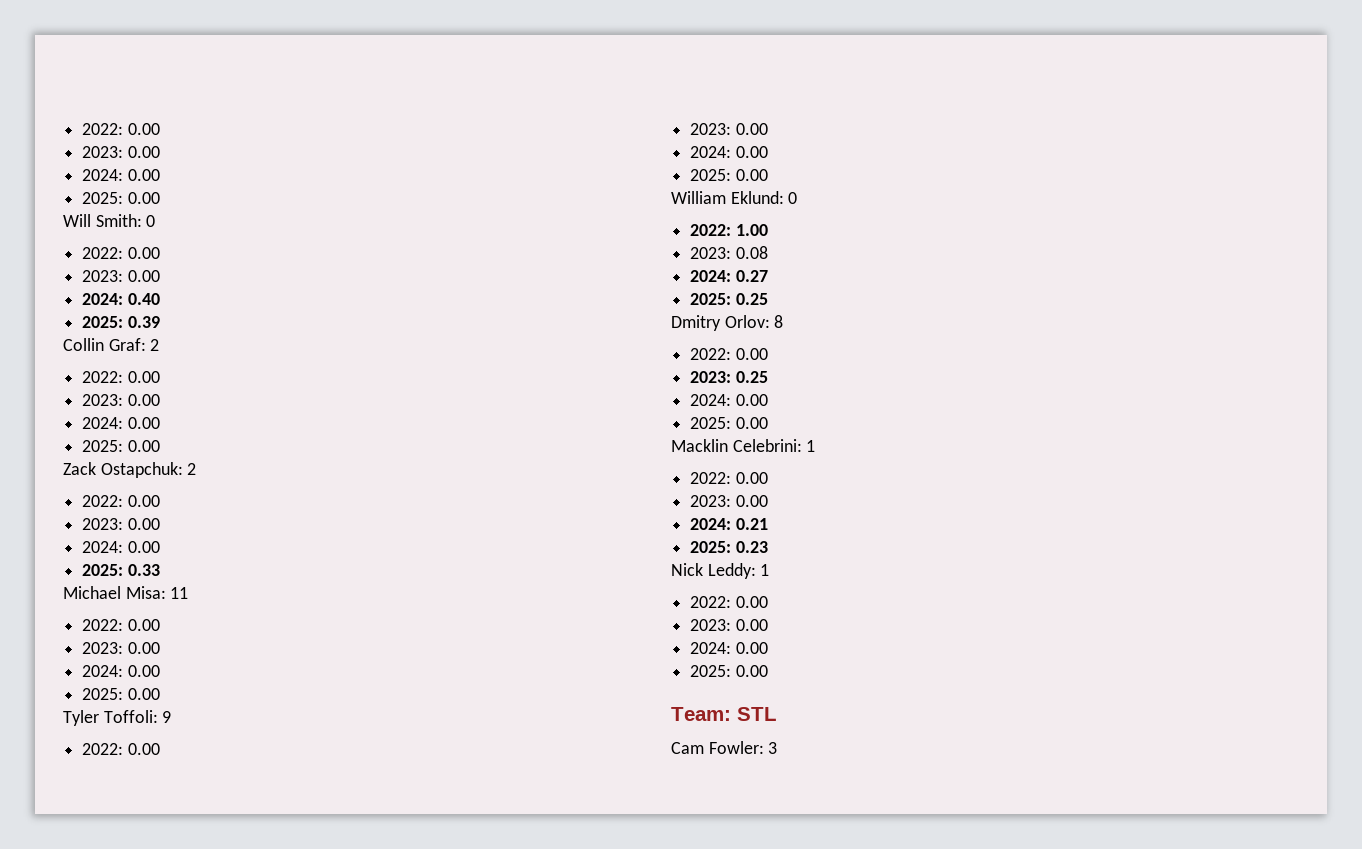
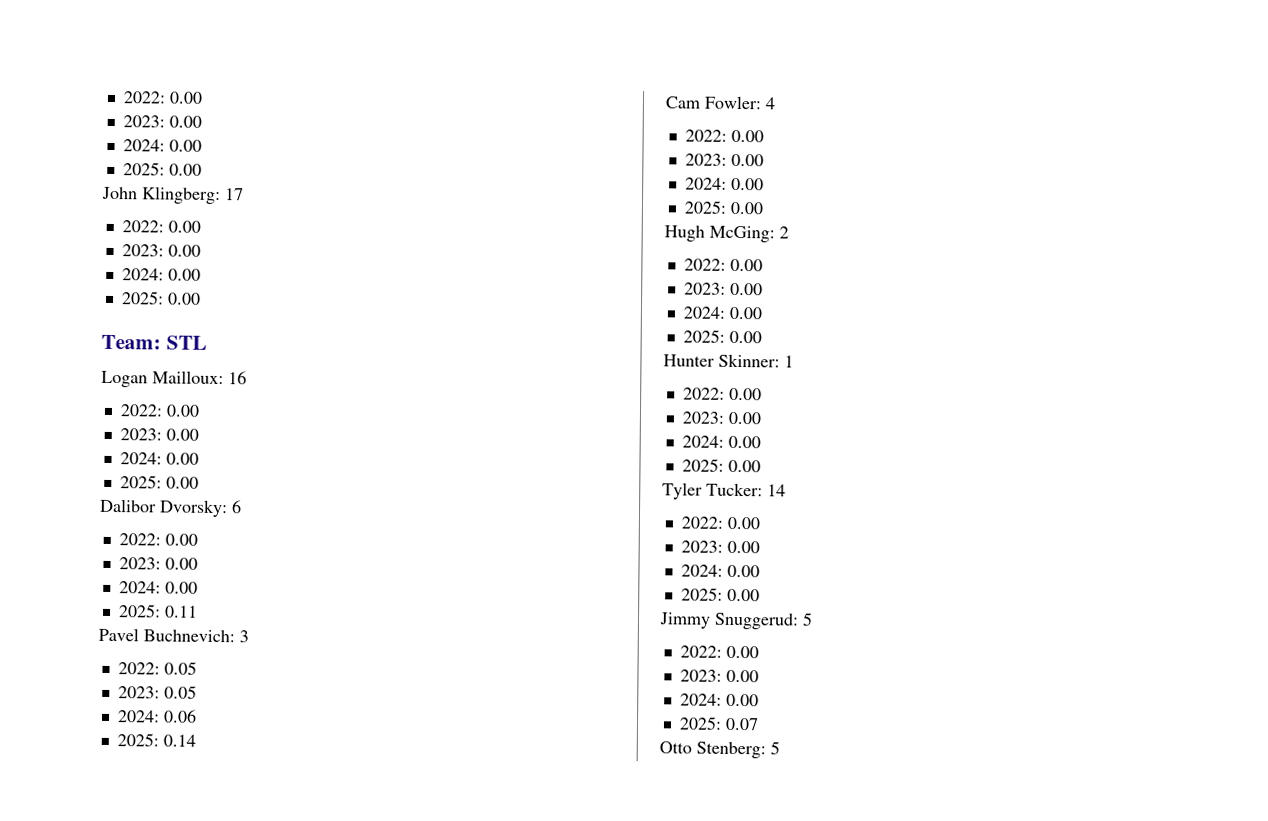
[82,123,160,135] [82,146,160,158] [82,169,160,181] [82,192,160,204] [63,214,156,227] [82,247,160,259] [82,270,160,282] [82,293,160,305] [82,316,160,328] [63,338,160,351] [82,371,160,383] [82,394,160,406] [82,417,160,429] [82,440,160,452] [63,462,197,478] [82,495,160,507] [82,518,160,530] [82,541,160,553] [82,564,160,576] [63,586,189,599] [82,619,160,631] [82,642,160,654] [82,665,160,677] [82,688,160,700] [63,710,172,726] [82,743,160,755] [690,123,768,135] [690,146,768,158] [690,169,768,181] [671,191,798,204] [690,224,768,236] [690,246,768,259] [690,270,768,282] [690,293,768,305] [671,315,784,331] [690,348,768,360] [690,371,768,383] [690,394,768,406] [690,417,768,429] [671,439,816,452] [690,472,768,484] [690,495,768,507] [690,518,768,530] [690,541,768,553] [671,563,770,579] 2022: 0.00 // 2023: 0.00 // 2024: 0.00 // 2025: 0.00 // Will Smith: 0 // 2022: 0.00 // 2023: 0.00 // 2024: 0.40 // 2025: 0.39 // Collin Graf: 2 // 2022: 0.00 // 2023: 0.00 // 2024: 0.00 // 2025: 0.00 // Zack Ostapchuk: 2 // 2022: 0.00 // 2023: 0.00 // 2024: 0.00 // 2025: 0.33 // Michael Misa: 11 // 2022: 0.00 // 2023: 0.00 // 2024: 0.00 // 2025: 0.00 // Tyler Toffoli: 9 // 2022: 0.00 // 2023: 0.00 // 2024: 0.00 // 2025: 0.00 // William Eklund: 0 // 2022: 1.00 // 2023: 0.08 // 2024: 0.27 // 2025: 0.25 // Dmitry Orlov: 8 // 2022: 0.00 // 2023: 0.25 // 2024: 0.00 // 2025: 0.00 // Macklin Celebrini: 1 // 2022: 0.00 // 2023: 0.00 // 2024: 0.21 // 2025: 0.23 // Nick Leddy: 1 -> [122,91,203,104] [122,115,202,128] [122,139,202,152] [122,162,202,176] [102,186,244,205] 2022: 0.00 // 2023: 0.00 // 2024: 0.00 // 2025: 0.00 // John Klingberg: 17
[671,741,778,754] Cam Fowler: 3 -> [101,370,247,388] [119,404,200,417] [119,428,199,441] [119,452,199,465] [119,475,199,489] [100,498,242,518] [118,533,198,546] [118,557,198,570] [118,581,198,594] [117,604,198,618] [98,627,249,643] [117,661,197,675] [117,685,197,699] [116,709,197,723] [116,733,196,747] [665,95,776,110] [684,129,764,143] [684,153,764,167] [684,177,764,191] [683,200,764,215] [664,225,789,243] [683,258,763,272] [683,282,763,296] [682,306,762,320] [682,329,762,344] [663,353,794,368] [682,387,762,401] [681,411,761,425] [681,435,761,449] [681,458,761,473] [662,482,786,500] [680,516,760,530] [680,540,760,554] [680,564,760,578] [680,587,760,602] [659,612,813,630] [679,645,759,659] [679,669,759,683] [679,693,759,707] [678,716,759,731] [659,741,780,759] Logan Mailloux: 16 // 2022: 0.00 // 2023: 0.00 // 2024: 0.00 // 2025: 0.00 // Dalibor Dvorsky: 6 // 2022: 0.00 // 2023: 0.00 // 2024: 0.00 // 2025: 0.11 // Pavel Buchnevich: 3 // 2022: 0.05 // 2023: 0.05 // 2024: 0.06 // 2025: 0.14 // Cam Fowler: 4 // 2022: 0.00 // 2023: 0.00 // 2024: 0.00 // 2025: 0.00 // Hugh McGing: 2 // 2022: 0.00 // 2023: 0.00 // 2024: 0.00 // 2025: 0.00 // Hunter Skinner: 1 // 2022: 0.00 // 2023: 0.00 // 2024: 0.00 // 2025: 0.00 // Tyler Tucker: 14 // 2022: 0.00 // 2023: 0.00 // 2024: 0.00 // 2025: 0.00 // Jimmy Snuggerud: 5 // 2022: 0.00 // 2023: 0.00 // 2024: 0.00 // 2025: 0.07 // Otto Stenberg: 5

